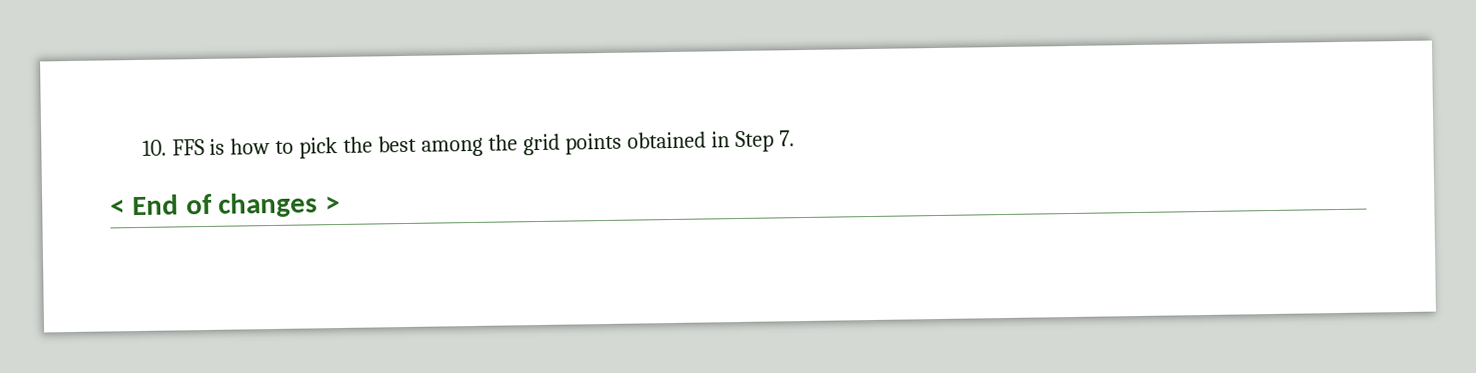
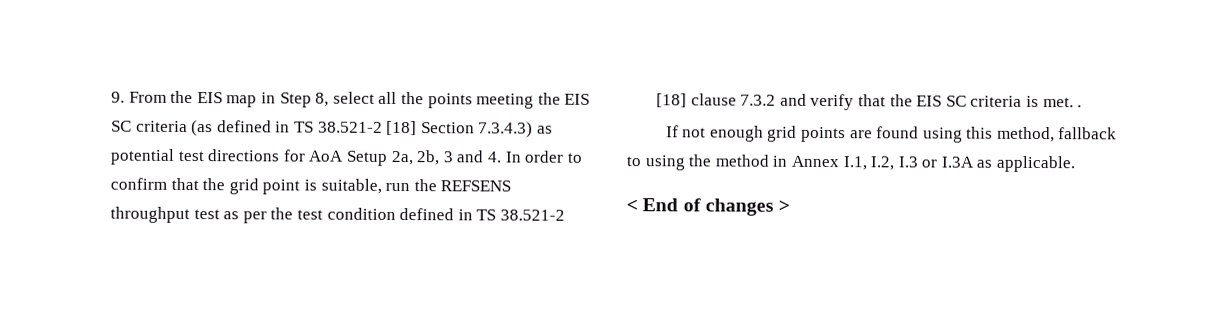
[141,130,795,159] 10. FFS is how to pick the best among the grid points obtained in Step 7. -> [111,90,591,109] [111,120,553,138] [110,148,583,166] [110,177,512,195] [110,206,565,224] [656,93,1083,111] [665,125,1118,143] [626,154,1077,173] 9. From the EIS map in Step 8, select all the points meeting the EIS SC criteria (as defined in TS 38.521-2 [18] Section 7.3.4.3) as potential test directions for AoA Setup 2a, 2b, 3 and 4. In order to confirm that the grid point is suitable, run the REFSENS throughput test as per the test condition defined in TS 38.521-2 [18] clause 7.3.2 and verify that the EIS SC criteria is met. . // If not enough grid points are found using this method, fallback to using the method in Annex I.1, I.2, I.3 or I.3A as applicable.

